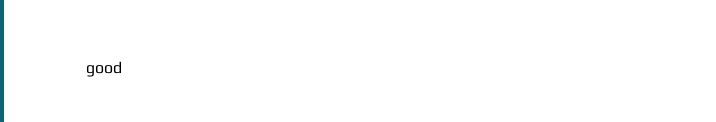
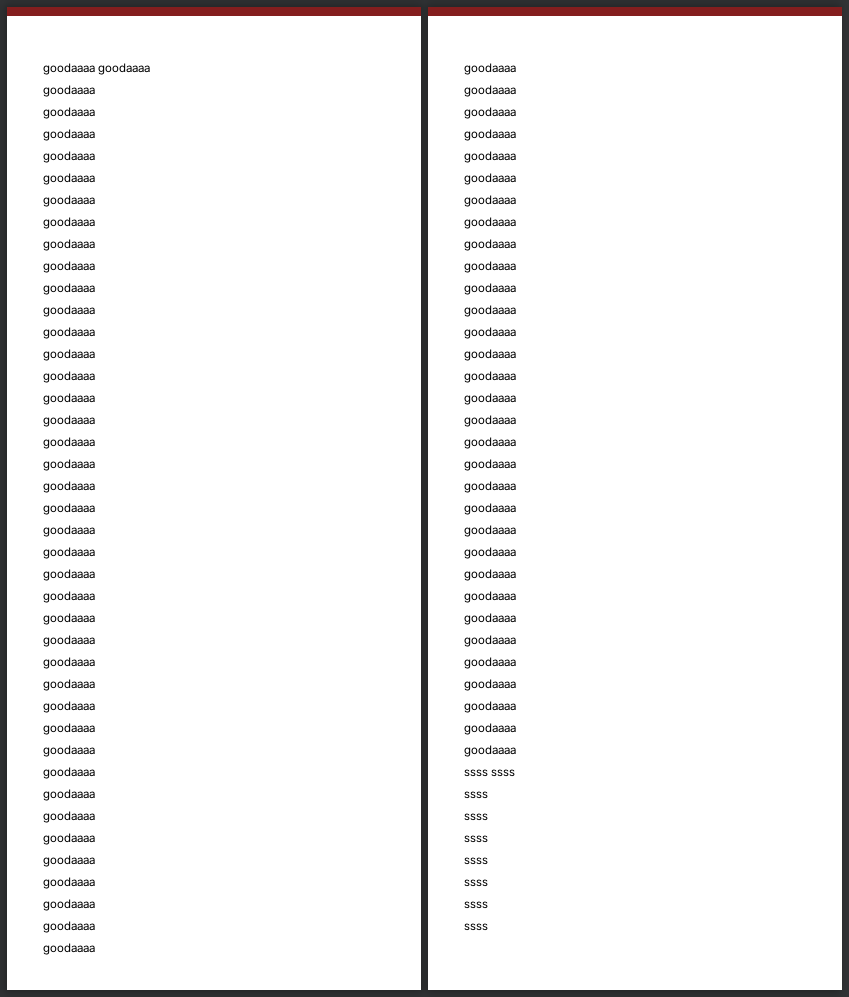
[86,61,122,77] good -> [43,63,151,75] [43,85,95,97] [43,107,95,119] [43,129,95,141] [43,151,95,163] [43,173,95,185] [43,195,95,207] [43,217,95,229] [43,239,95,251] [43,261,95,273] [43,283,95,295] [43,305,95,317] [43,327,95,339] [43,349,95,361] [43,371,95,383] [43,393,95,405] [43,415,95,427] [43,437,95,449] [43,459,95,471] [43,481,95,493] [43,503,95,515] [43,525,95,537] [43,547,95,559] [43,569,95,581] [43,591,95,603] [43,613,95,625] [43,635,95,647] [43,657,95,669] [43,679,95,691] [43,701,95,713] [43,723,95,735] [43,745,95,757] [43,767,95,779] [43,789,95,801] [43,811,95,823] [43,833,95,845] [43,855,95,867] [43,877,95,889] [43,899,95,911] [43,921,95,933] [43,943,95,955] [464,63,516,75] [464,85,516,97] [464,107,516,119] [464,129,516,141] [464,151,516,163] [464,173,516,185] [464,195,516,207] [464,217,516,229] [464,239,516,251] [464,261,516,273] [464,283,516,295] [464,305,516,317] [464,327,516,339] [464,349,516,361] [464,371,516,383] [464,393,516,405] [464,415,516,427] [464,437,516,449] [464,459,516,471] [464,481,516,493] [464,503,516,515] [464,525,516,537] [464,547,516,559] [464,569,516,581] [464,591,516,603] [464,613,516,625] [464,635,516,647] [464,657,516,669] [464,679,516,691] [464,701,516,713] [464,723,516,735] [464,745,516,757] [464,769,516,777] [464,791,488,799] [464,813,488,821] [464,835,488,843] [464,857,488,865] [464,879,488,887] [464,901,488,909] [464,923,488,931] goodaaaa goodaaaa // goodaaaa // goodaaaa // goodaaaa // goodaaaa // goodaaaa // goodaaaa // goodaaaa // goodaaaa // goodaaaa // goodaaaa // goodaaaa // goodaaaa // goodaaaa // goodaaaa // goodaaaa // goodaaaa // goodaaaa // goodaaaa // goodaaaa // goodaaaa // goodaaaa // goodaaaa // goodaaaa // goodaaaa // goodaaaa // goodaaaa // goodaaaa // goodaaaa // goodaaaa // goodaaaa // goodaaaa // goodaaaa // goodaaaa // goodaaaa // goodaaaa // goodaaaa // goodaaaa // goodaaaa // goodaaaa // goodaaaa // goodaaaa // goodaaaa // goodaaaa // goodaaaa // goodaaaa // goodaaaa // goodaaaa // goodaaaa // goodaaaa // goodaaaa // goodaaaa // goodaaaa // goodaaaa // goodaaaa // goodaaaa // goodaaaa // goodaaaa // goodaaaa // goodaaaa // goodaaaa // goodaaaa // goodaaaa // goodaaaa // goodaaaa // goodaaaa // goodaaaa // goodaaaa // goodaaaa // goodaaaa // goodaaaa // goodaaaa // goodaaaa // ssss ssss // ssss // ssss // ssss // ssss // ssss // ssss // ssss

